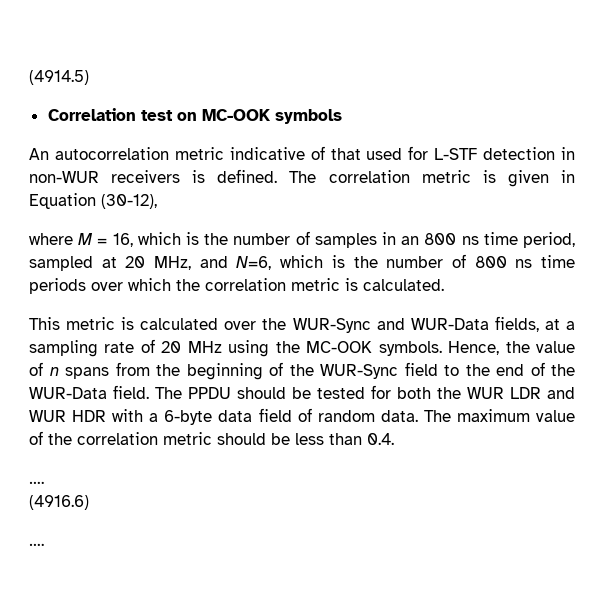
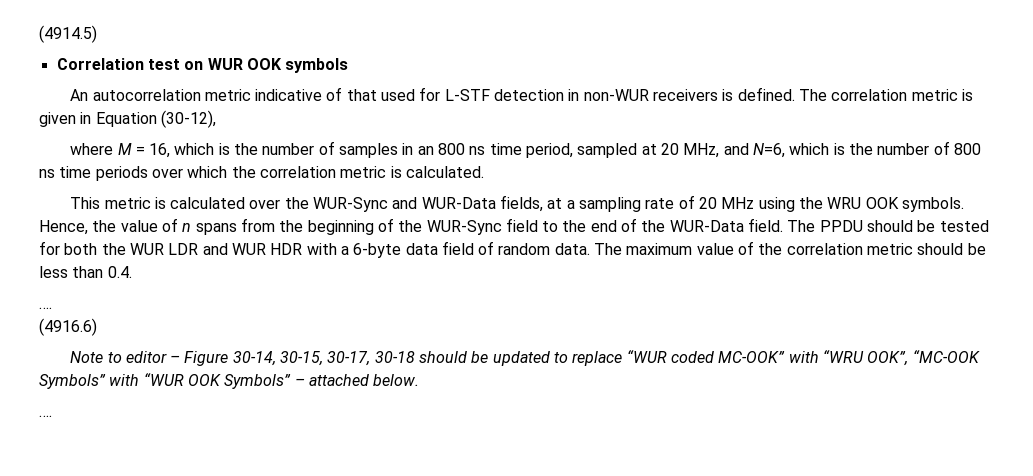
[201,109,271,121] MC-OOK -> [207,58,282,70] WUR OOK
[306,341,373,353] MC-OOK -> [827,197,899,209] WRU OOK
(89, 502) none -> [70,350,980,366] [39,373,420,389] // Note to editor – Figure 30-14, 30-15, 30-17, 30-18 should be updated to replace “WUR coded MC-OOK” with “WRU OOK”, “MC-OOK Symbols” with “WUR OOK Symbols” – attached below.

